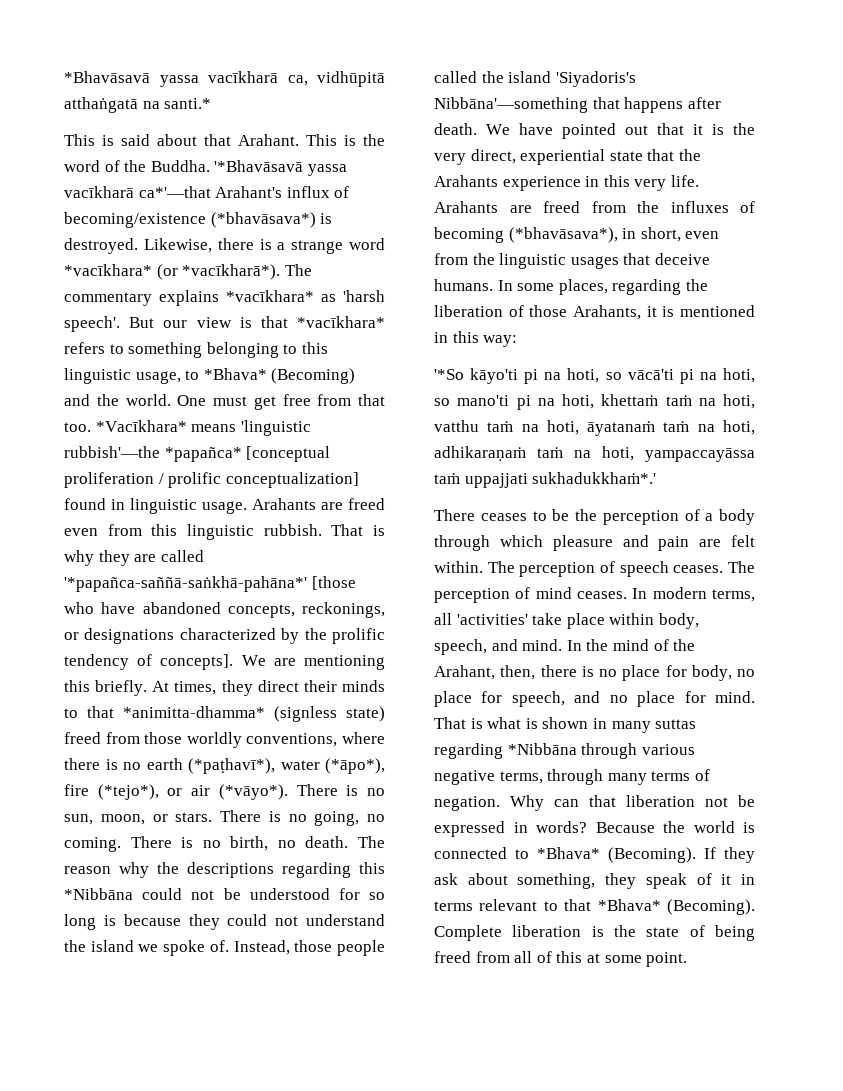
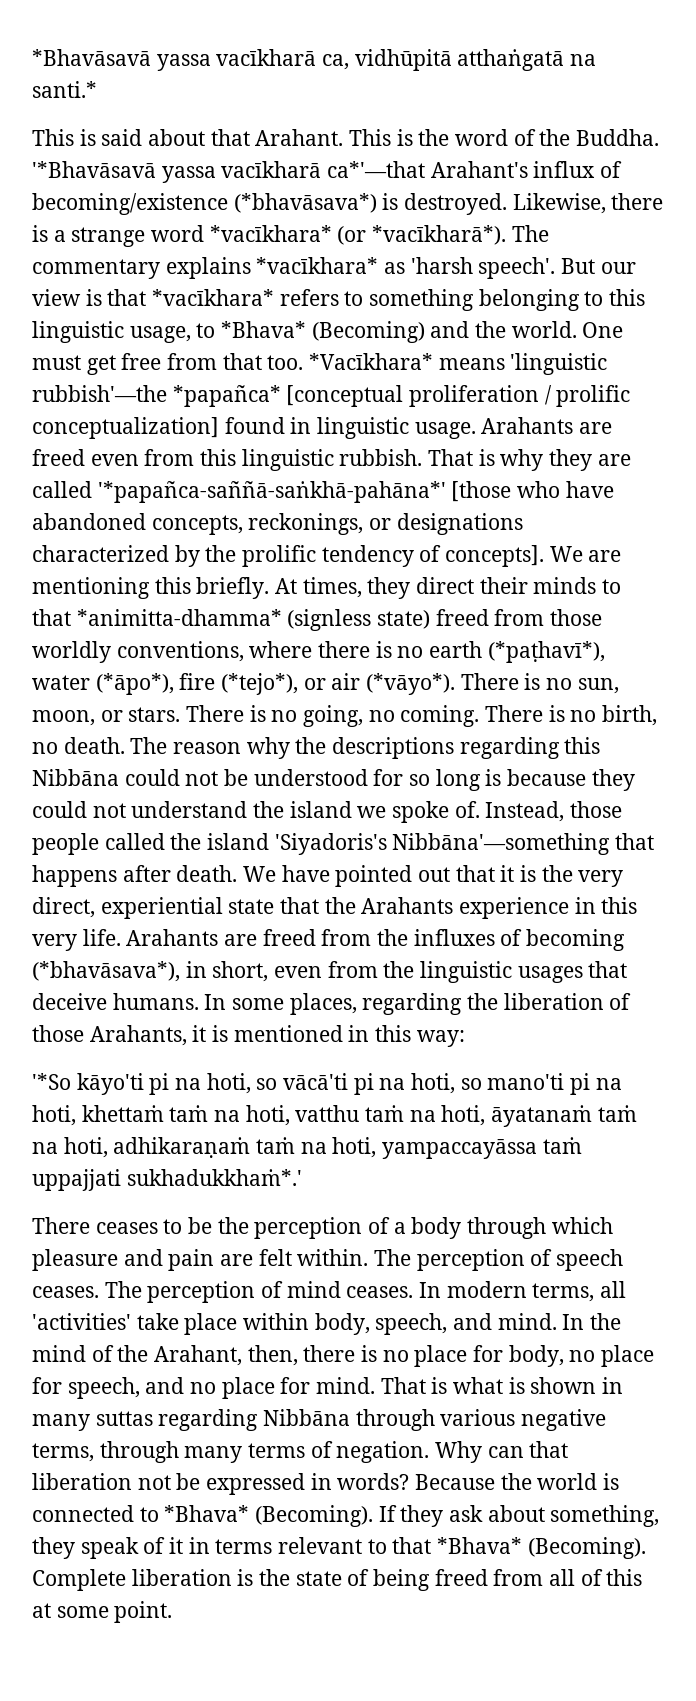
[64,888,133,900] *Nibbāna -> [32,769,119,786] Nibbāna
[507,743,577,755] *Nibbāna -> [263,1409,351,1426] Nibbāna

